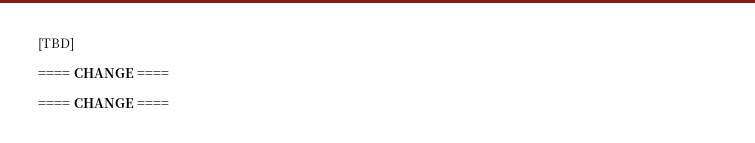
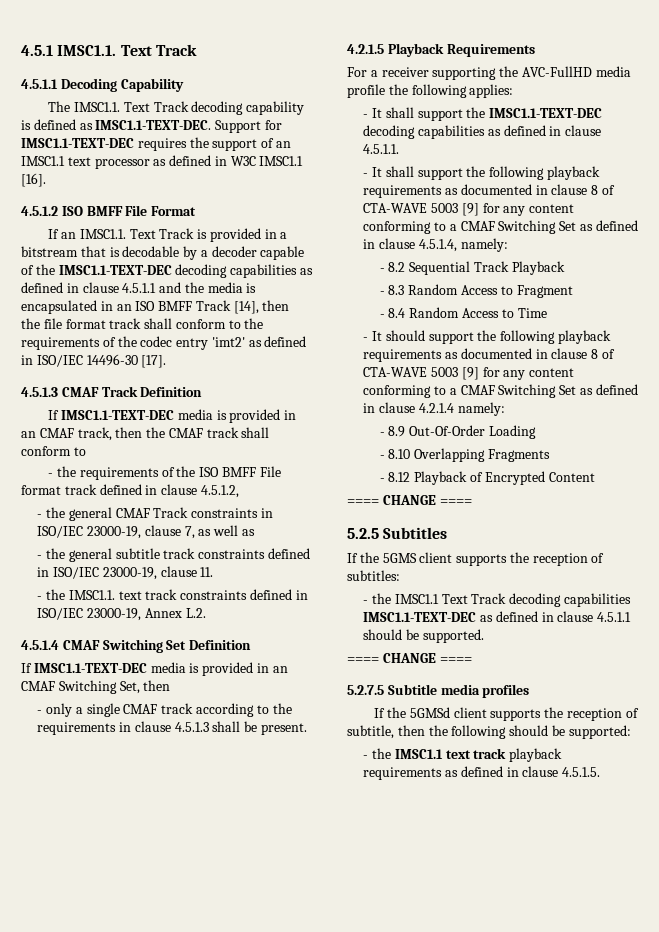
[38,38,74,51] [38,68,170,78] [38,98,170,108] [TBD] // ==== CHANGE ==== // ==== CHANGE ==== -> [21,44,197,56] [21,78,184,92] [48,101,305,115] [21,119,282,133] [21,137,291,151] [21,155,304,169] [21,173,46,187] [21,205,197,216] [48,228,288,242] [21,246,305,260] [21,264,313,278] [21,282,257,293] [21,300,290,314] [21,318,264,329] [21,336,307,350] [21,354,167,368] [21,386,203,397] [48,409,297,423] [21,427,270,441] [21,446,86,456] [48,466,281,480] [21,484,239,498] [37,507,274,521] [37,525,256,539] [37,548,311,562] [37,566,214,580] [37,589,308,600] [37,608,206,621] [21,639,252,653] [21,662,288,676] [21,680,171,694] [37,703,292,717] [37,721,308,735] [347,43,535,57] [347,66,631,80] [347,84,514,98] [363,107,603,121] [363,125,602,139] [363,144,400,154] [363,166,601,180] [363,184,616,198] [363,203,575,216] [363,220,638,234] [363,238,508,252] [379,261,565,275] [379,284,573,298] [379,307,547,318] [363,330,612,344] [363,348,616,362] [363,367,575,380] [363,384,638,398] [363,402,505,416] [379,425,537,439] [379,448,551,462] [379,471,595,485] [347,495,472,505] [347,527,448,539] [347,552,605,566] [347,570,400,581] [363,593,632,607] [363,611,632,622] [363,629,484,643] [347,653,472,663] [347,684,530,698] [374,707,639,721] [347,725,631,739] [363,748,563,762] [363,766,601,780] 4.5.1 IMSC1.1. Text Track // 4.5.1.1 Decoding Capability // The IMSC1.1. Text Track decoding capability is defined as IMSC1.1-TEXT-DEC. Support for IMSC1.1-TEXT-DEC requires the support of an IMSC1.1 text processor as defined in W3C IMSC1.1 [16]. // 4.5.1.2 ISO BMFF File Format // If an IMSC1.1. Text Track is provided in a bitstream that is decodable by a decoder capable of the IMSC1.1-TEXT-DEC decoding capabilities as defined in clause 4.5.1.1 and the media is encapsulated in an ISO BMFF Track [14], then the file format track shall conform to the requirements of the codec entry 'imt2' as defined in ISO/IEC 14496-30 [17]. // 4.5.1.3 CMAF Track Definition // If IMSC1.1-TEXT-DEC media is provided in an CMAF track, then the CMAF track shall conform to // - the requirements of the ISO BMFF File format track defined in clause 4.5.1.2, // - the general CMAF Track constraints in ISO/IEC 23000-19, clause 7, as well as // - the general subtitle track constraints defined in ISO/IEC 23000-19, clause 11. // - the IMSC1.1. text track constraints defined in ISO/IEC 23000-19, Annex L.2. // 4.5.1.4 CMAF Switching Set Definition // If IMSC1.1-TEXT-DEC media is provided in an CMAF Switching Set, then // - only a single CMAF track according to the requirements in clause 4.5.1.3 shall be present. // 4.2.1.5 Playback Requirements // For a receiver supporting the AVC-FullHD media profile the following applies: // - It shall support the IMSC1.1-TEXT-DEC decoding capabilities as defined in clause 4.5.1.1. // - It shall support the following playback requirements as documented in clause 8 of CTA-WAVE 5003 [9] for any content conforming to a CMAF Switching Set as defined in clause 4.5.1.4, namely: // - 8.2 Sequential Track Playback // - 8.3 Random Access to Fragment // - 8.4 Random Access to Time // - It should support the following playback requirements as documented in clause 8 of CTA-WAVE 5003 [9] for any content conforming to a CMAF Switching Set as defined in clause 4.2.1.4 namely: // - 8.9 Out-Of-Order Loading // - 8.10 Overlapping Fragments // - 8.12 Playback of Encrypted Content // ==== CHANGE ==== // 5.2.5 Subtitles // If the 5GMS client supports the reception of subtitles: // - the IMSC1.1 Text Track decoding capabilities IMSC1.1-TEXT-DEC as defined in clause 4.5.1.1 should be supported. // ==== CHANGE ==== // 5.2.7.5 Subtitle media profiles // If the 5GMSd client supports the reception of subtitle, then the following should be supported: // - the IMSC1.1 text track playback requirements as defined in clause 4.5.1.5.

